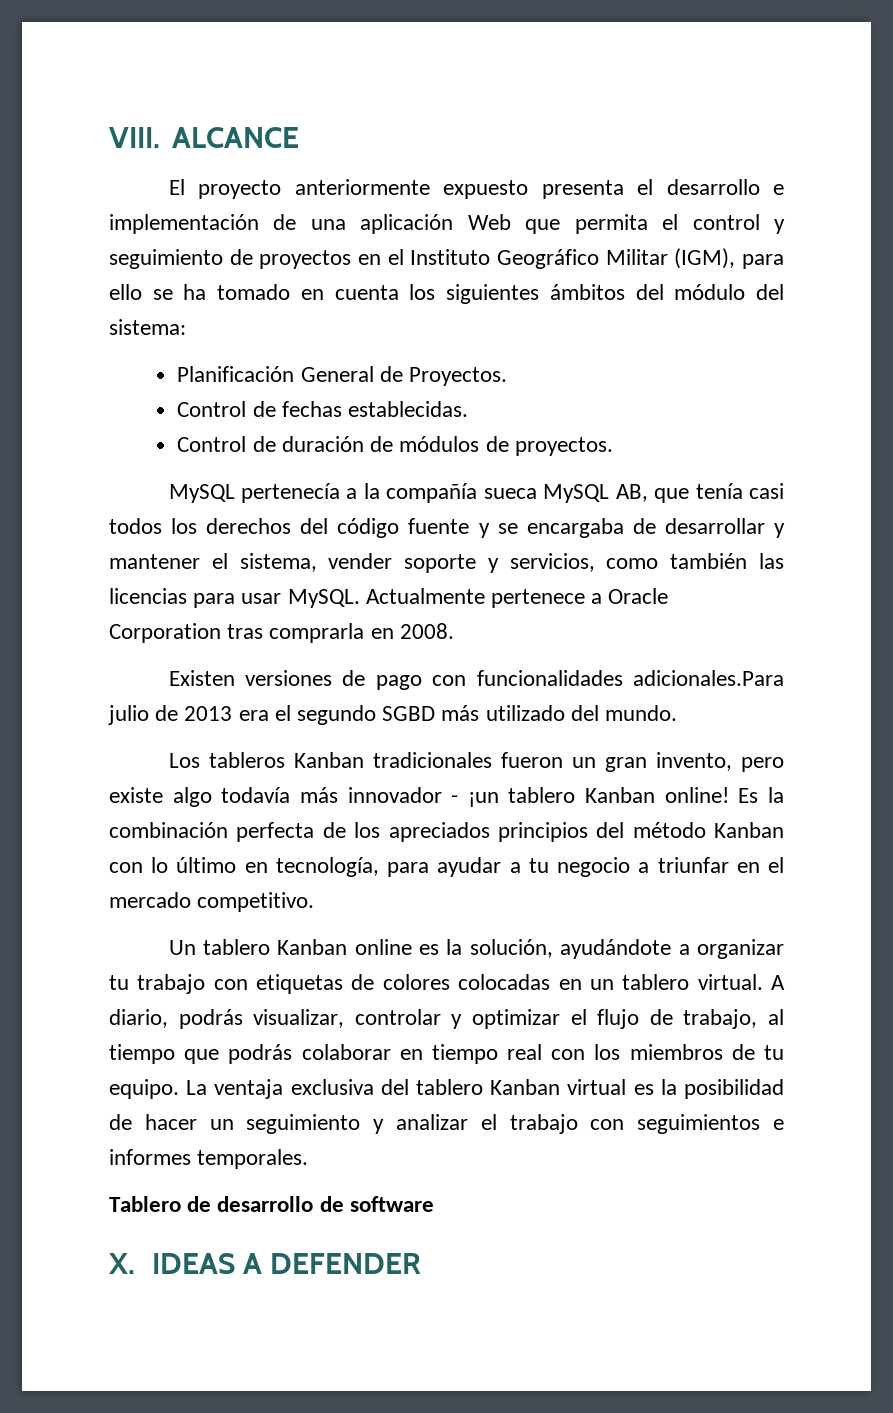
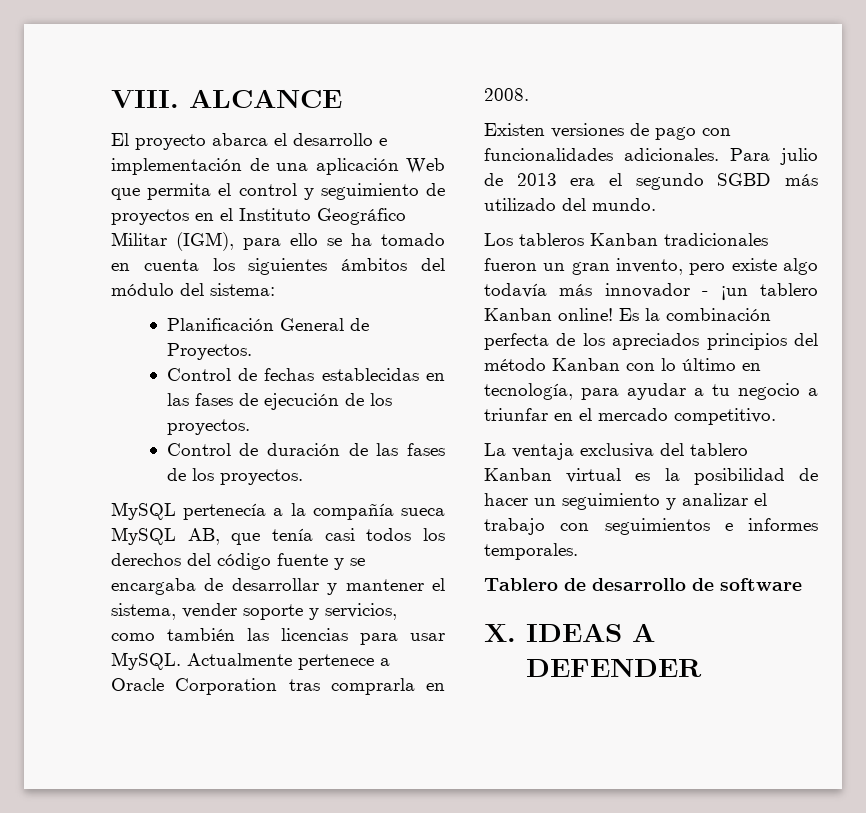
[294,179,624,199] anteriormente expuesto presenta -> [212,133,268,146] abarca
[348,401,469,417] establecidas. -> [321,368,445,381] [166,393,392,410] [166,419,250,435] establecidas en las fases de ejecución de los proyectos.
[399,436,509,452] módulos de -> [376,443,445,456] [166,468,214,481] las fases de los
[633,670,784,686] adicionales.Para -> [624,148,770,161] adicionales. Para
[168,939,784,959] [109,974,785,994] [109,1009,785,1029] [109,1044,784,1064] [109,1079,179,1099] Un tablero Kanban online es la solución, ayudándote a organizar tu trabajo con etiquetas de colores colocadas en un tablero virtual. A diario, podrás visualizar, controlar y optimizar el flujo de trabajo, al tiempo que podrás colaborar en tiempo real con los miembros de tu equipo. -> (776, 416) none

